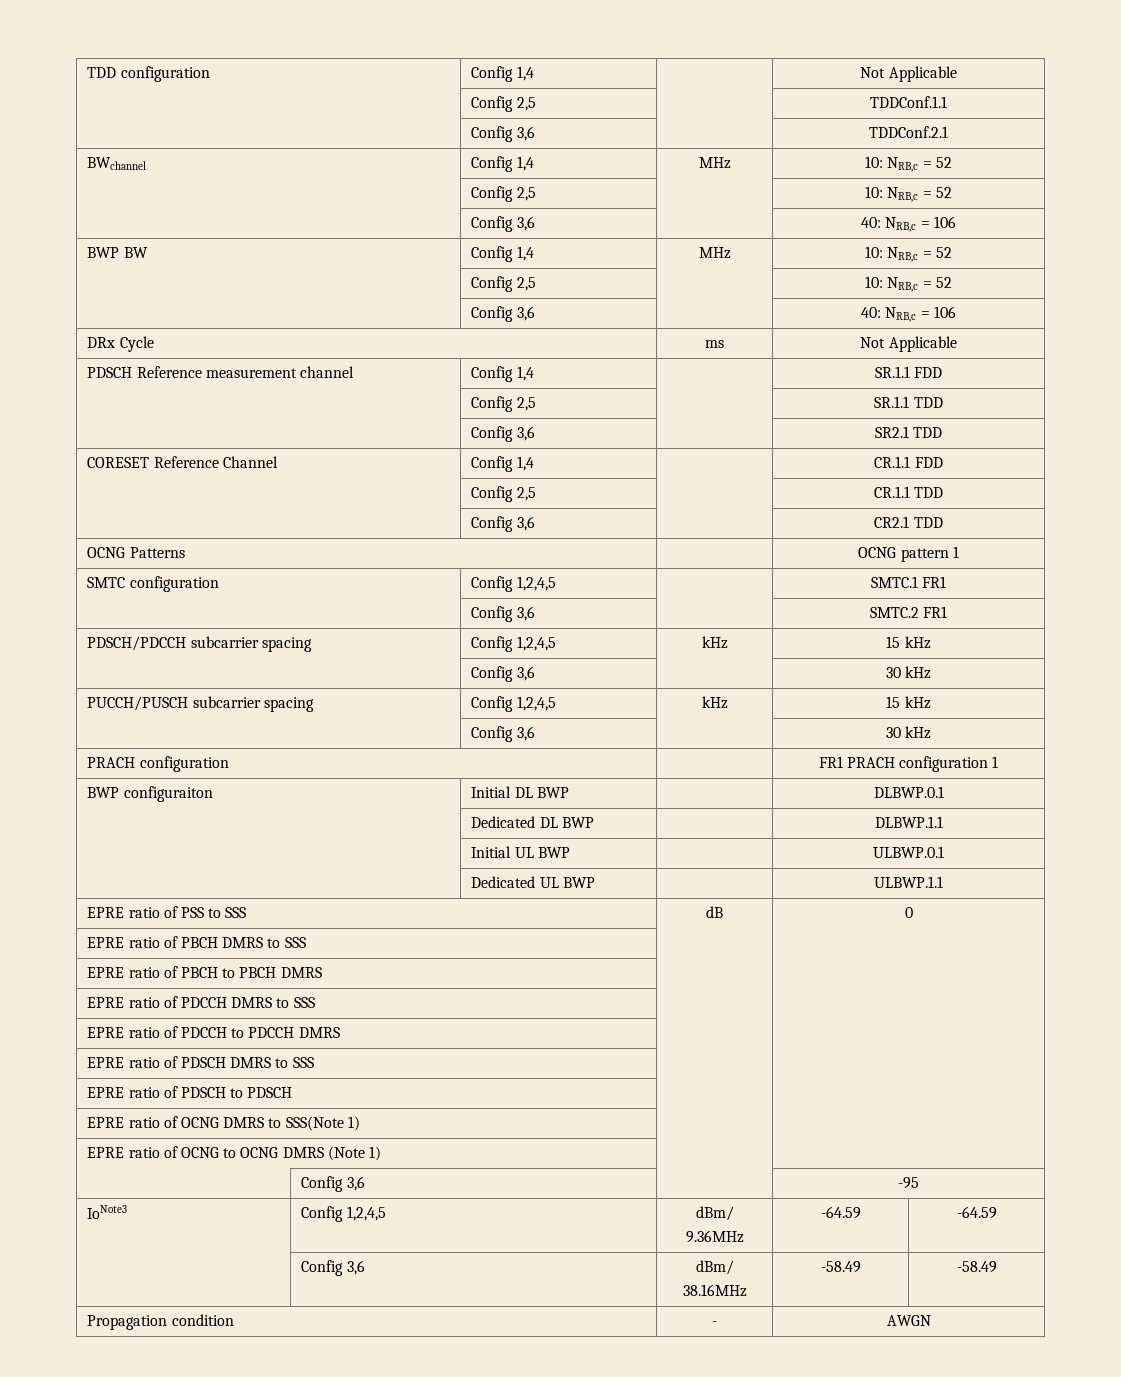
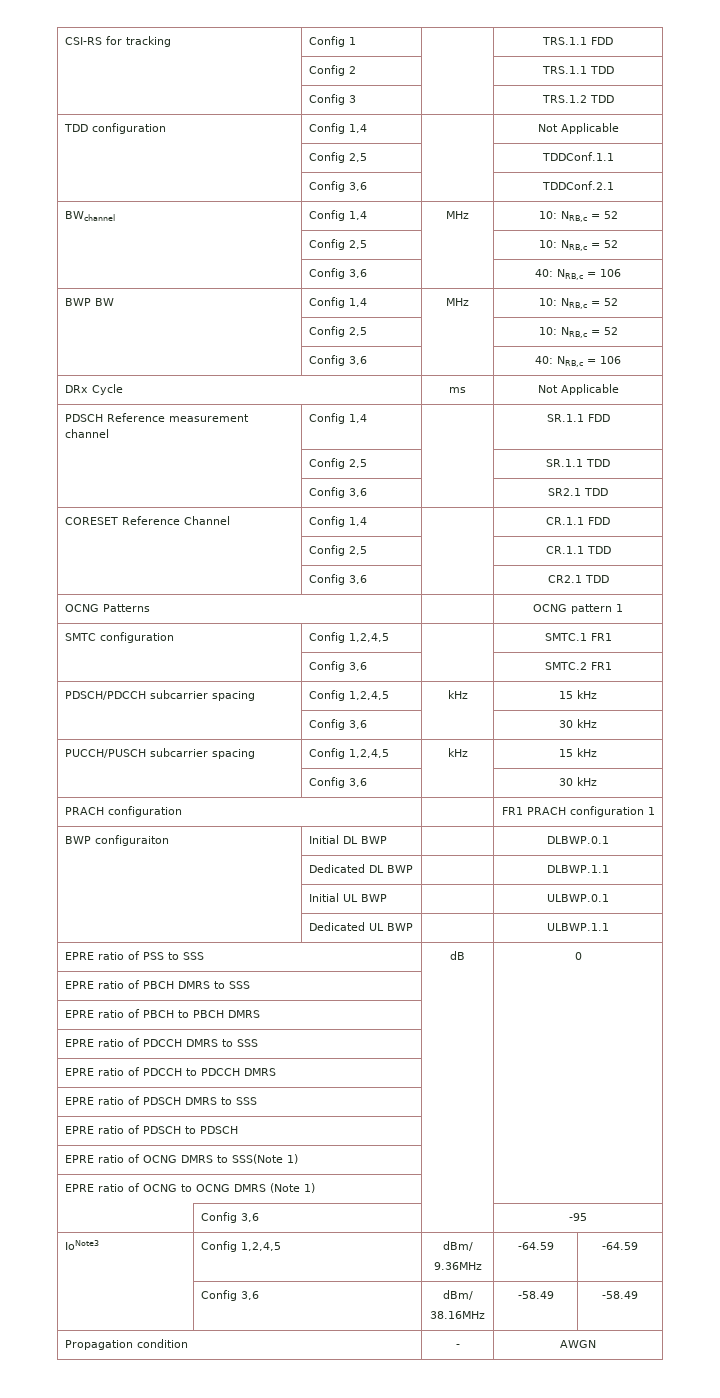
(87, 72) none -> [65,36,172,47] [309,36,357,47] [542,37,613,45] [309,65,357,76] [541,66,614,74] [309,94,357,105] [541,95,614,103] CSI-RS for tracking | Config 1 | | TRS.1.1 FDD // | Config 2 | | TRS.1.1 TDD // | Config 3 | | TRS.1.2 TDD //

